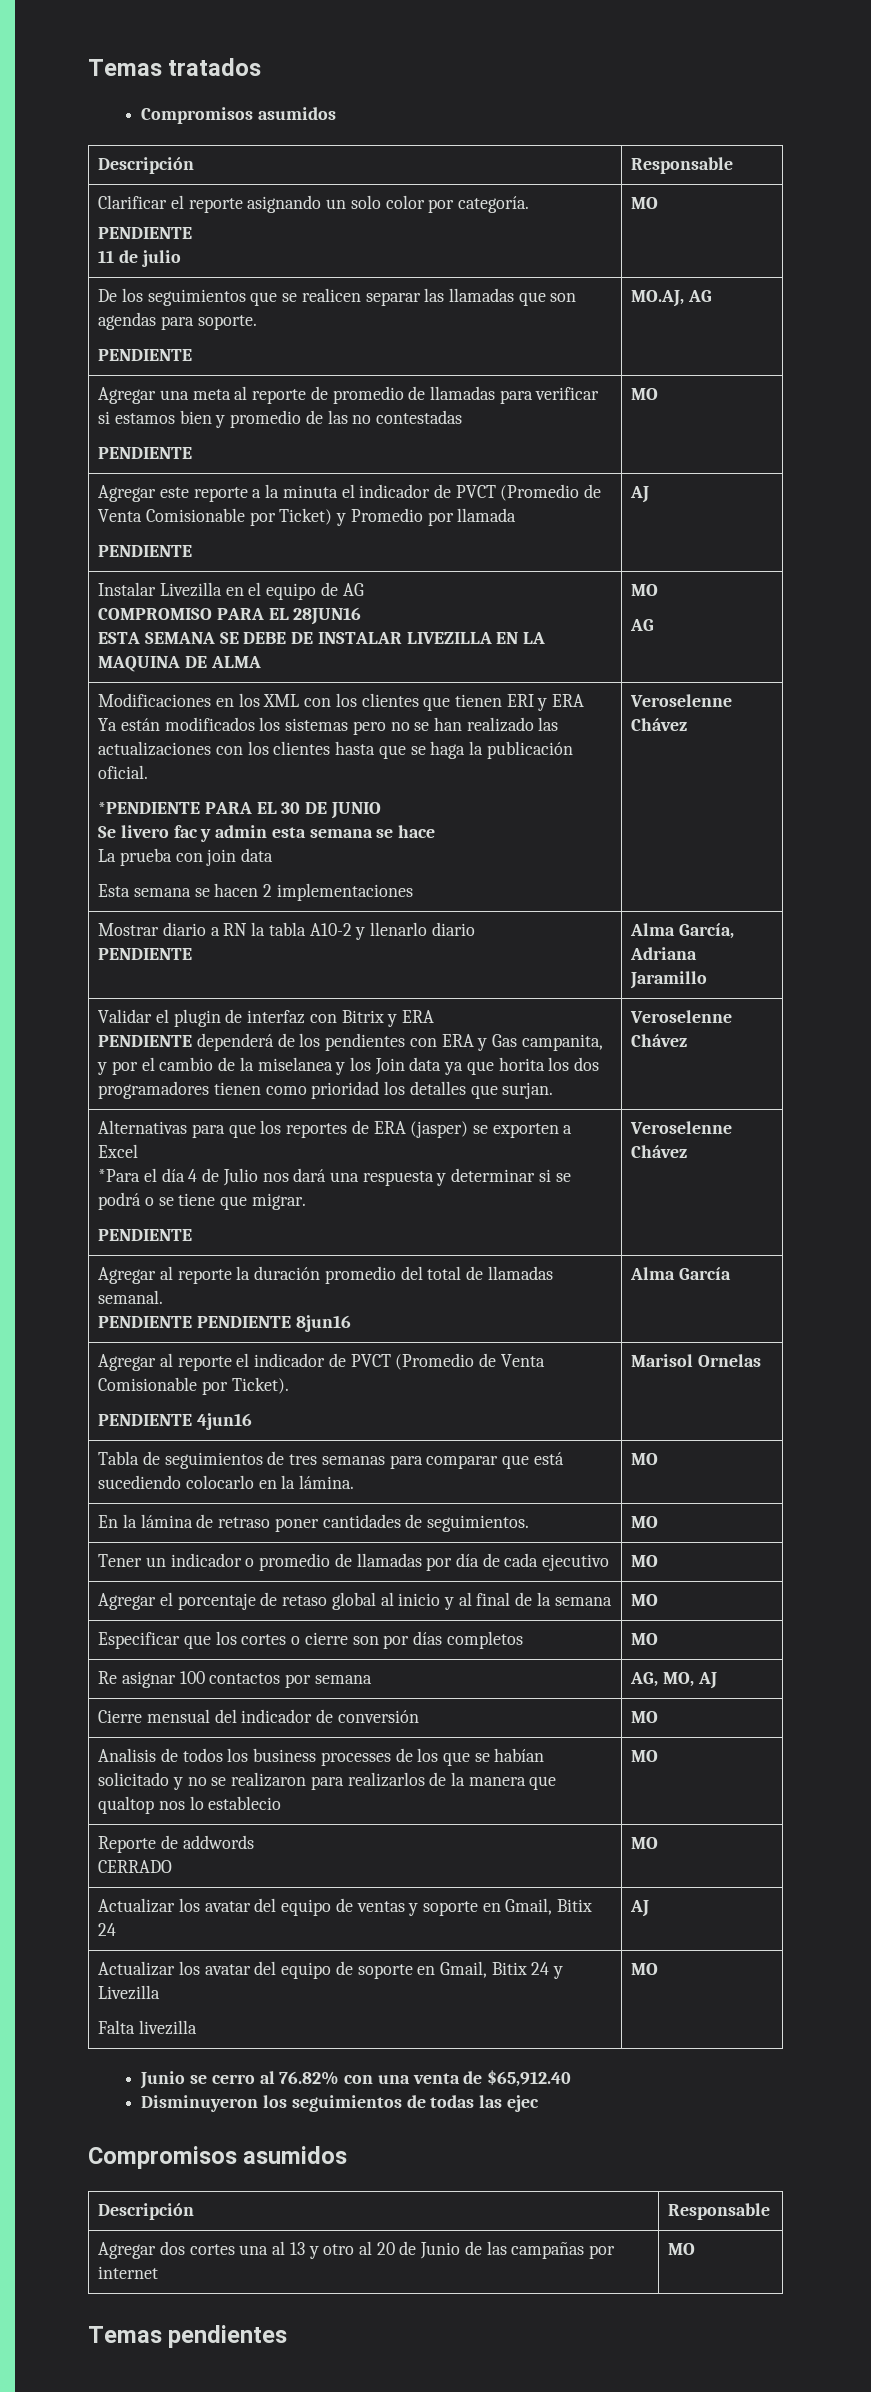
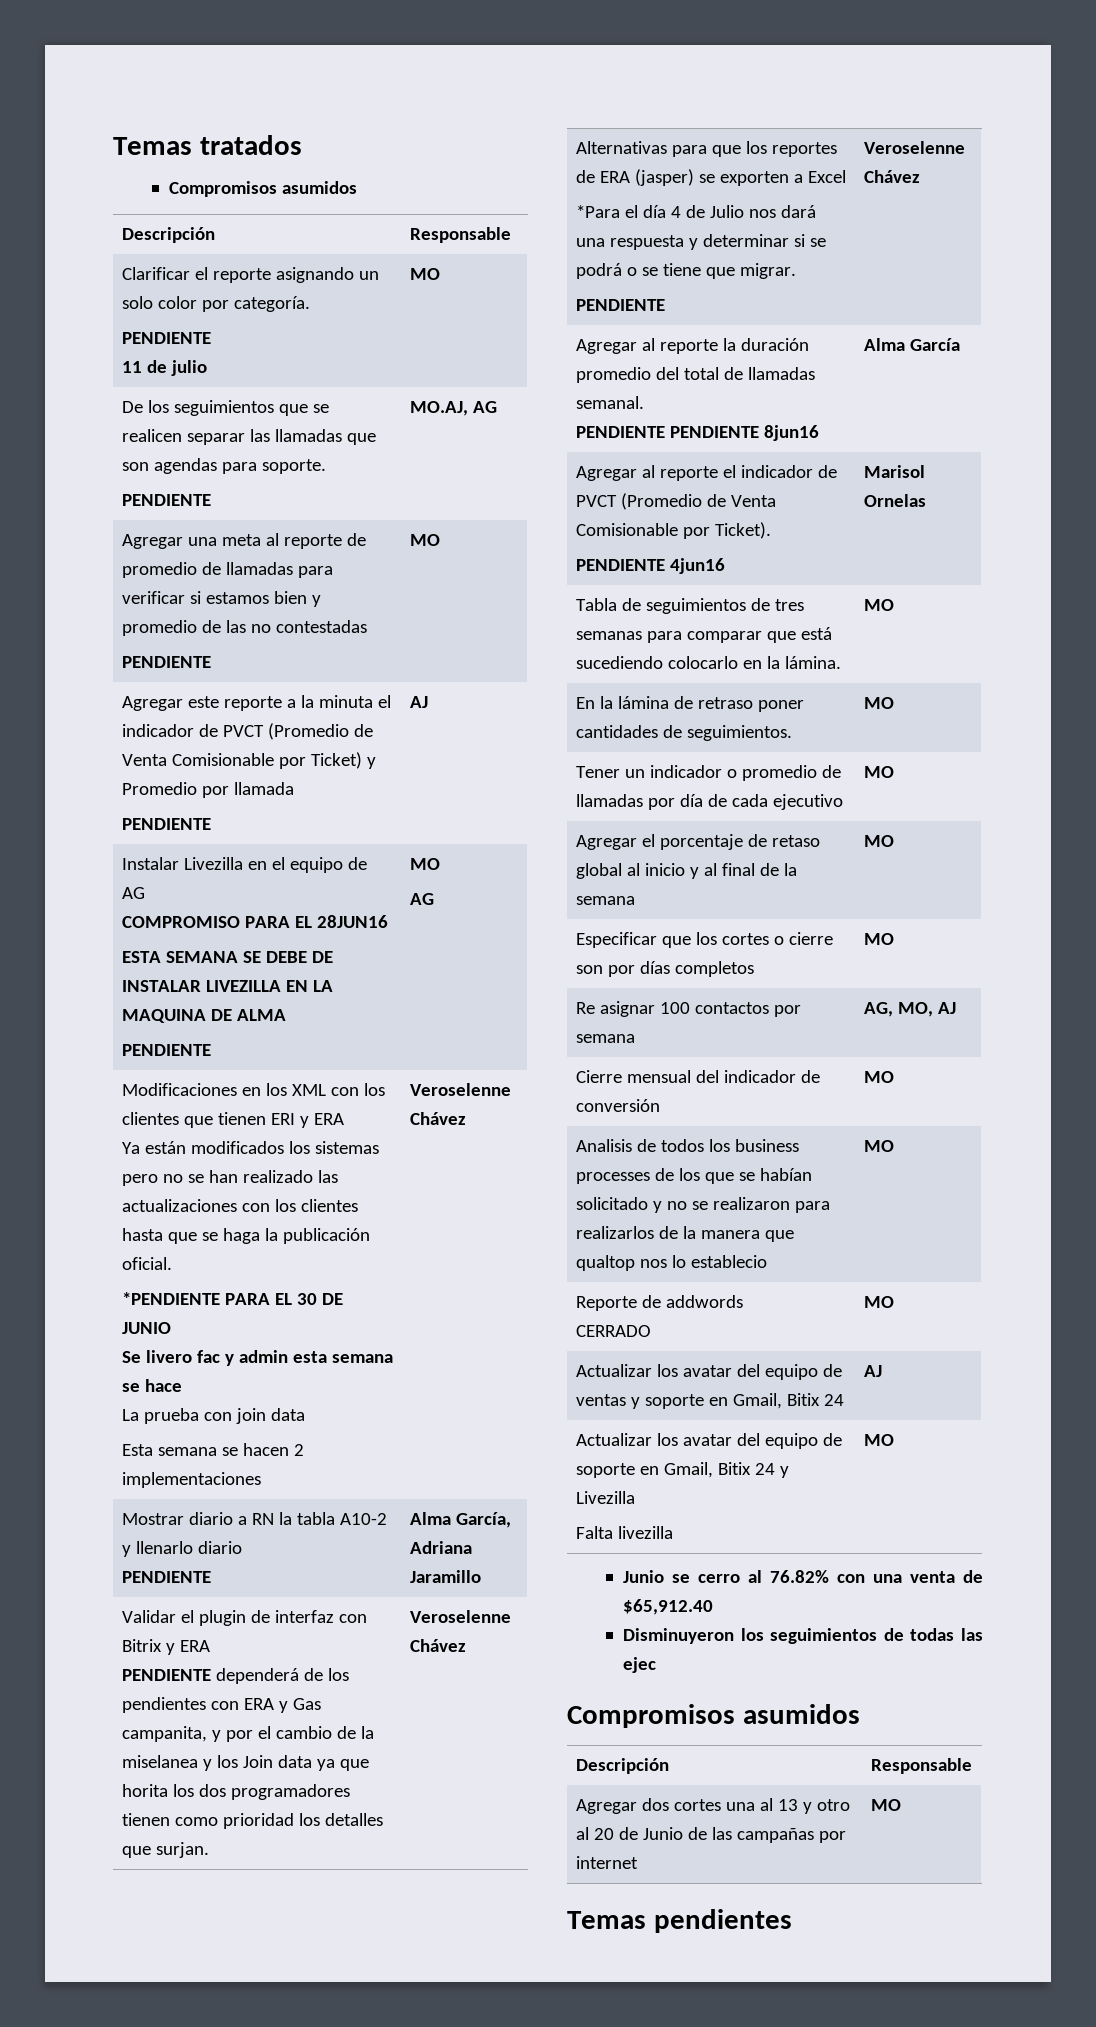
(261, 662) none -> [121,1044,211,1056] // PENDIENTE

